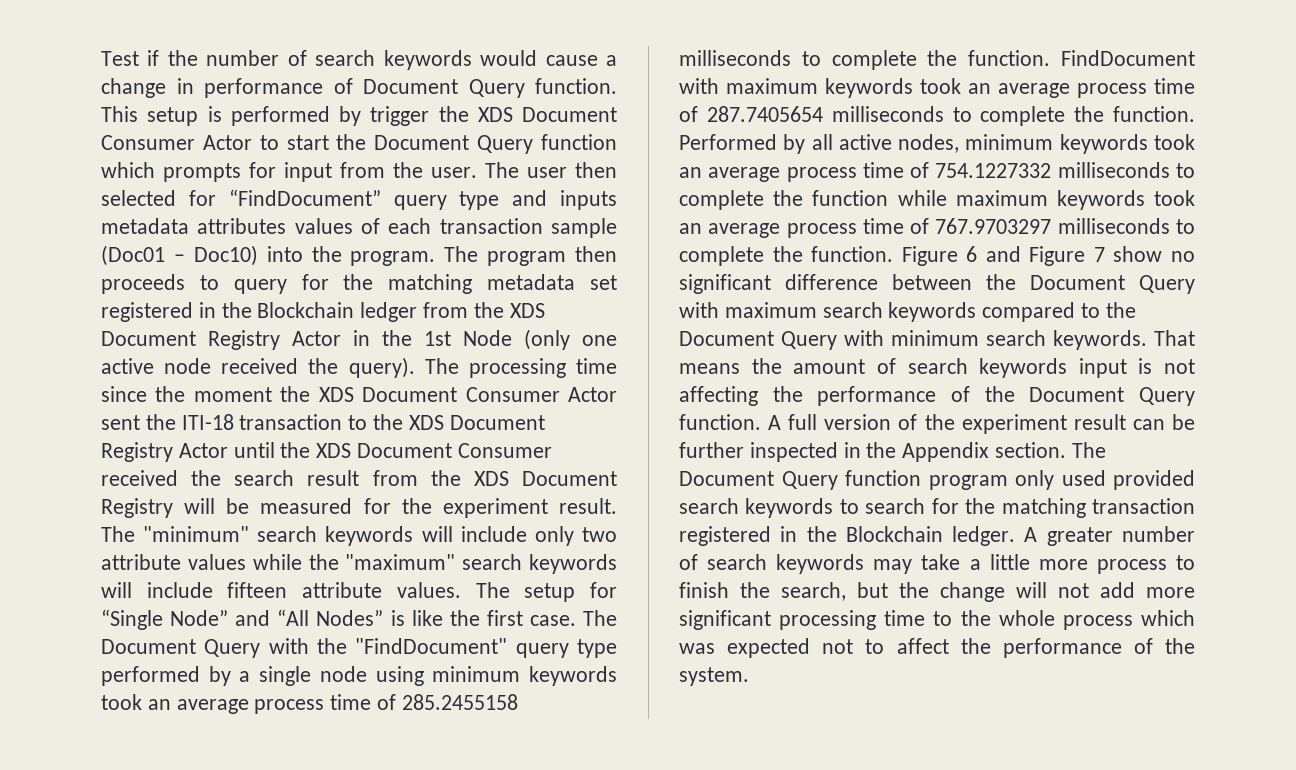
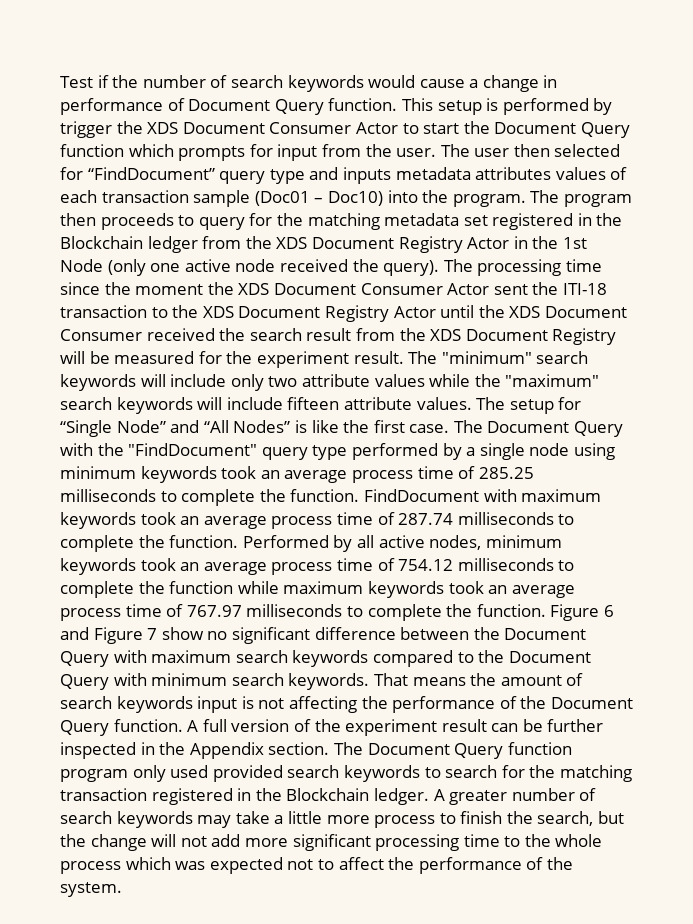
[401,694,518,710] 285.2455158 -> [478,467,534,479] 285.25
[706,106,823,122] 287.7405654 -> [398,513,454,525] 287.74
[935,163,1052,178] 754.1227332 -> [398,559,454,571] 754.12
[935,218,1052,234] 767.9703297 -> [186,605,242,617] 767.97

